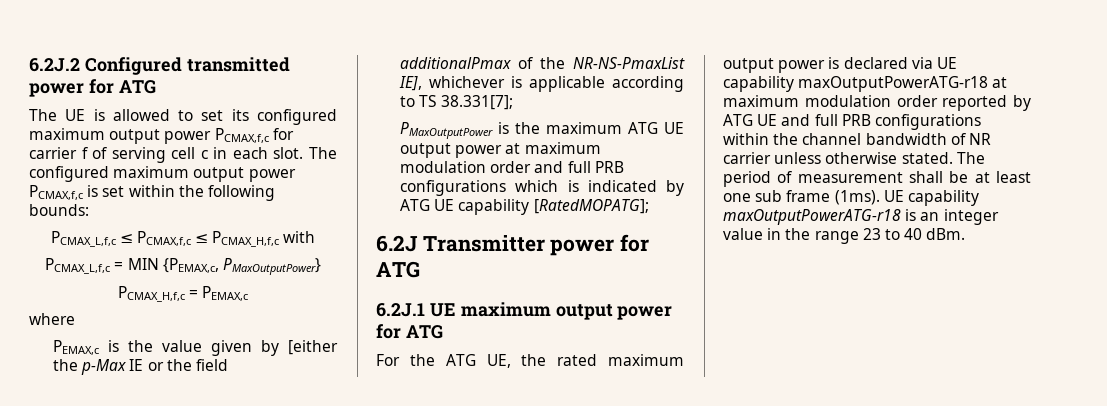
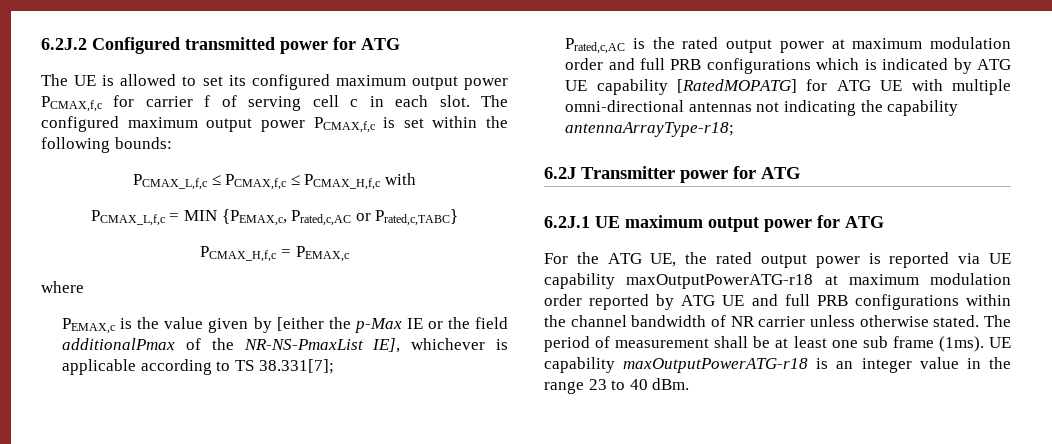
[222,258,321,275] PMaxOutputPower} -> [291,209,459,226] Prated,c,AC or Prated,c,TABC}
[400,122,684,139] PMaxOutputPower is the maximum ATG UE -> [565,37,719,54] Prated,c,AC is the rated
[533,199,649,214] [RatedMOPATG]; -> [677,79,1011,95] [565,100,959,116] [565,122,735,137] [RatedMOPATG] for ATG UE with multiple omni-directional antennas not indicating the capability antennaArrayType-r18;
[608,354,684,366] maximum -> (753, 258) none
[843,57,908,69] declared -> [889,252,950,268] reported

